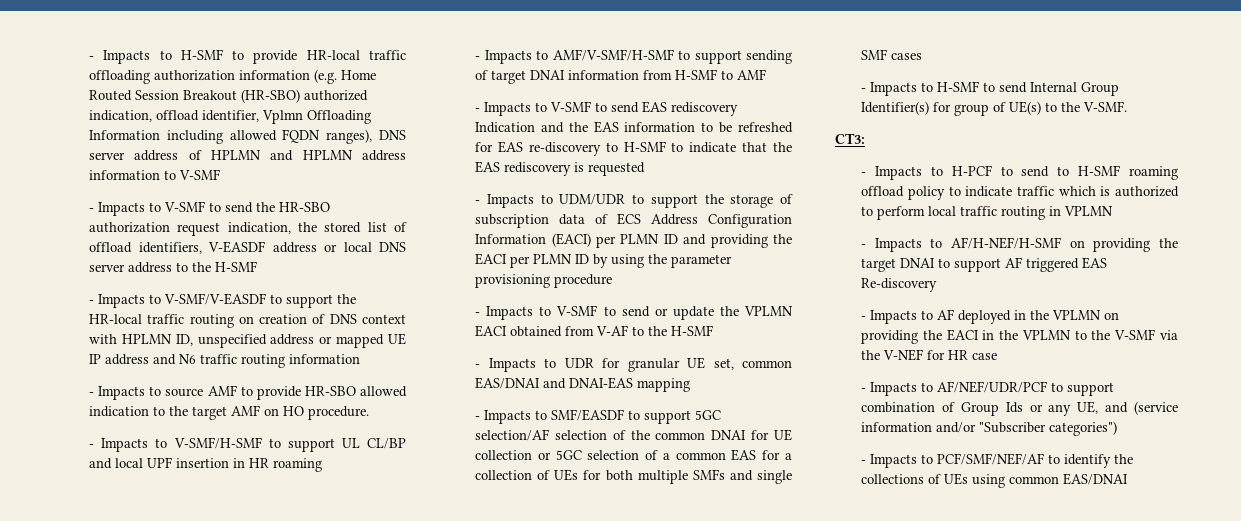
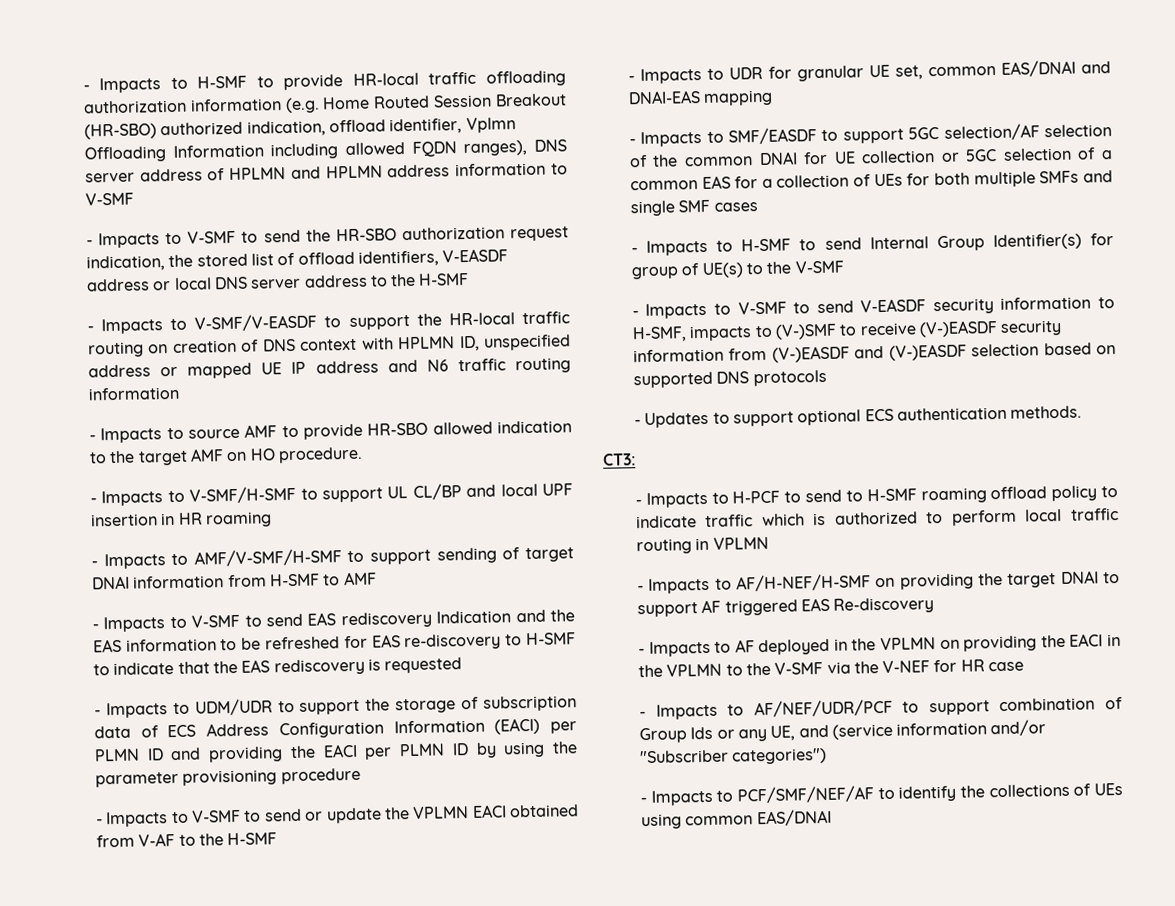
[1083,101,1128,112] V-SMF. -> [794,260,844,274] [631,296,1115,319] [631,319,1063,343] [632,342,1116,363] [632,369,827,389] [633,405,1083,429] V-SMF // - Impacts to V-SMF to send V-EASDF security information to H-SMF, impacts to (V-)SMF to receive (V-)EASDF security information from (V-)EASDF and (V-)EASDF selection based on supported DNS protocols // - Updates to support optional ECS authentication methods.

